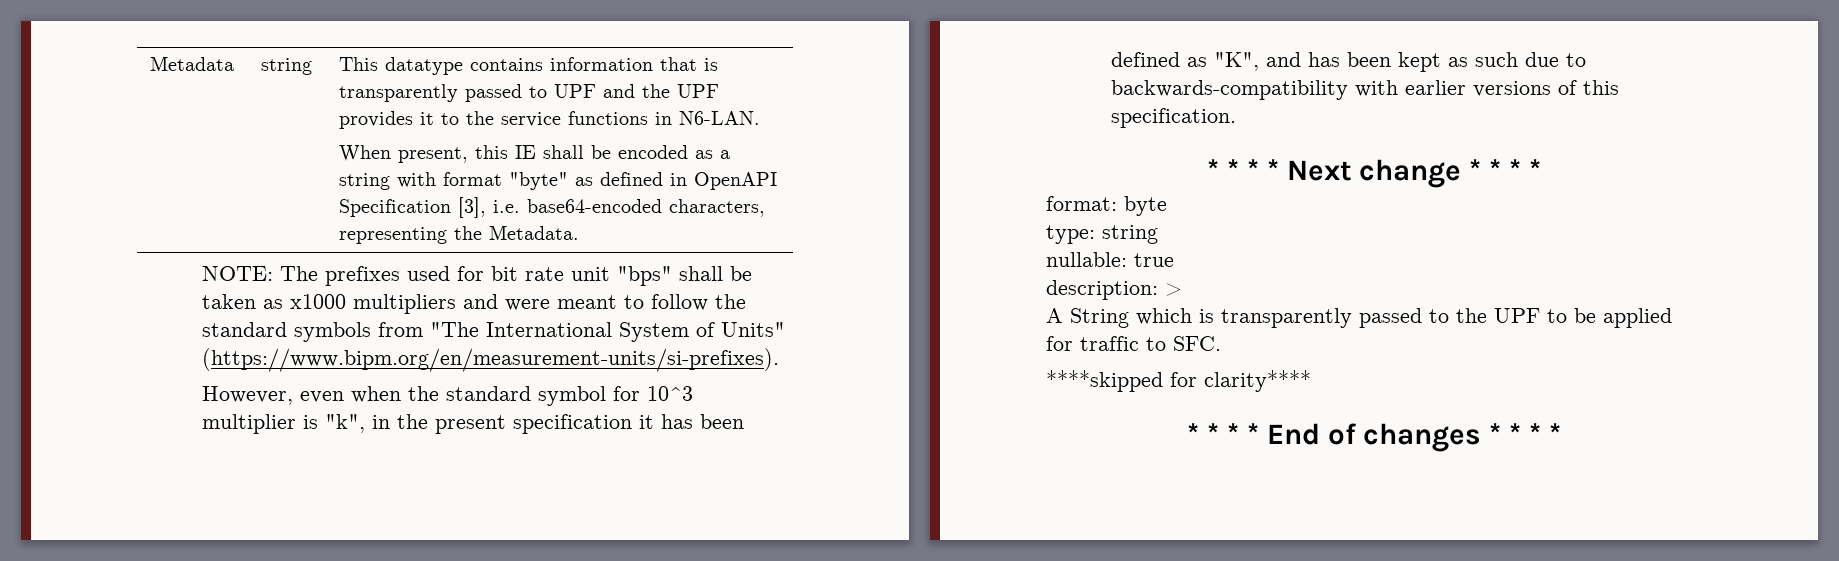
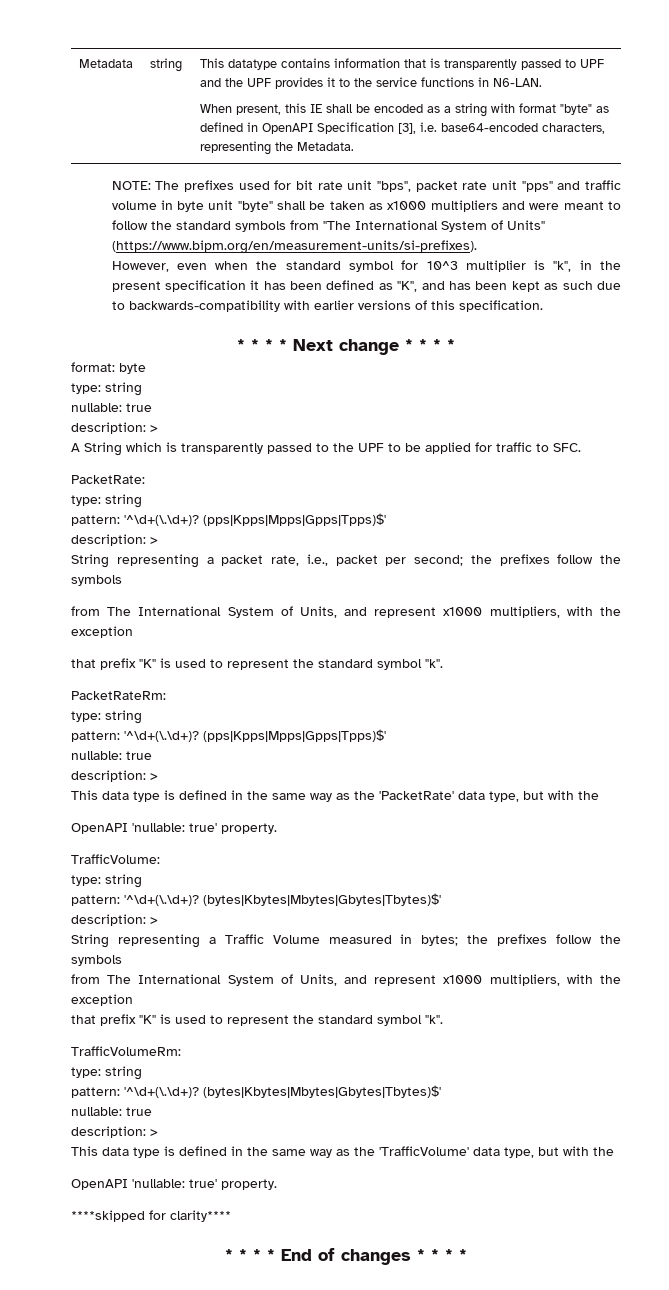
[617,266,673,286] "bps" -> [376,180,622,192] [111,200,273,212] "bps", packet rate unit "pps" and traffic volume in byte unit "byte"
(1221, 343) none -> [71,475,145,484] [71,494,142,508] [71,513,386,526] [71,534,158,546] [71,554,621,568] [71,575,122,586] [71,606,621,618] [71,626,133,638] [71,658,443,670] [71,691,166,700] [71,710,142,724] [71,729,386,742] [71,751,152,760] [71,770,158,782] [71,790,599,802] [71,823,277,834] [71,854,160,864] [71,874,142,888] [71,893,441,906] [71,914,158,926] [71,934,622,948] [71,955,122,966] [71,974,621,986] [71,994,133,1006] [71,1014,443,1026] [71,1046,181,1056] [71,1066,142,1080] [71,1085,441,1098] [71,1107,152,1116] [71,1126,158,1138] [71,1146,614,1158] [71,1179,277,1190] // PacketRate: // type: string // pattern: '^\d+(\.\d+)? (pps|Kpps|Mpps|Gpps|Tpps)$' // description: > // String representing a packet rate, i.e., packet per second; the prefixes follow the symbols // from The International System of Units, and represent x1000 multipliers, with the exception // that prefix "K" is used to represent the standard symbol "k". // PacketRateRm: // type: string // pattern: '^\d+(\.\d+)? (pps|Kpps|Mpps|Gpps|Tpps)$' // nullable: true // description: > // This data type is defined in the same way as the 'PacketRate' data type, but with the // OpenAPI 'nullable: true' property. // TrafficVolume: // type: string // pattern: '^\d+(\.\d+)? (bytes|Kbytes|Mbytes|Gbytes|Tbytes)$' // description: > // String representing a Traffic Volume measured in bytes; the prefixes follow the symbols // from The International System of Units, and represent x1000 multipliers, with the exception // that prefix "K" is used to represent the standard symbol "k". // TrafficVolumeRm: // type: string // pattern: '^\d+(\.\d+)? (bytes|Kbytes|Mbytes|Gbytes|Tbytes)$' // nullable: true // description: > // This data type is defined in the same way as the 'TrafficVolume' data type, but with the // OpenAPI 'nullable: true' property.

